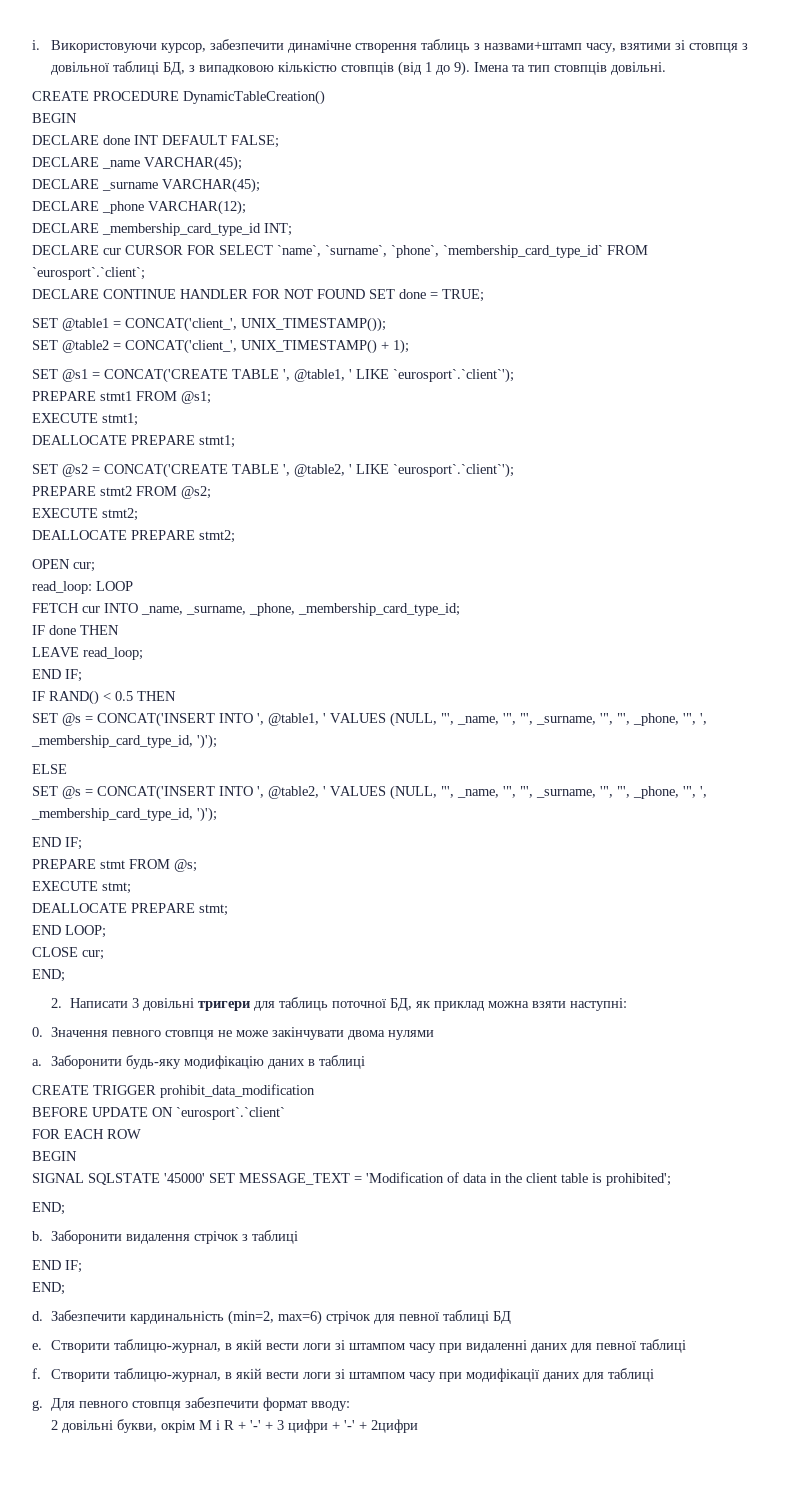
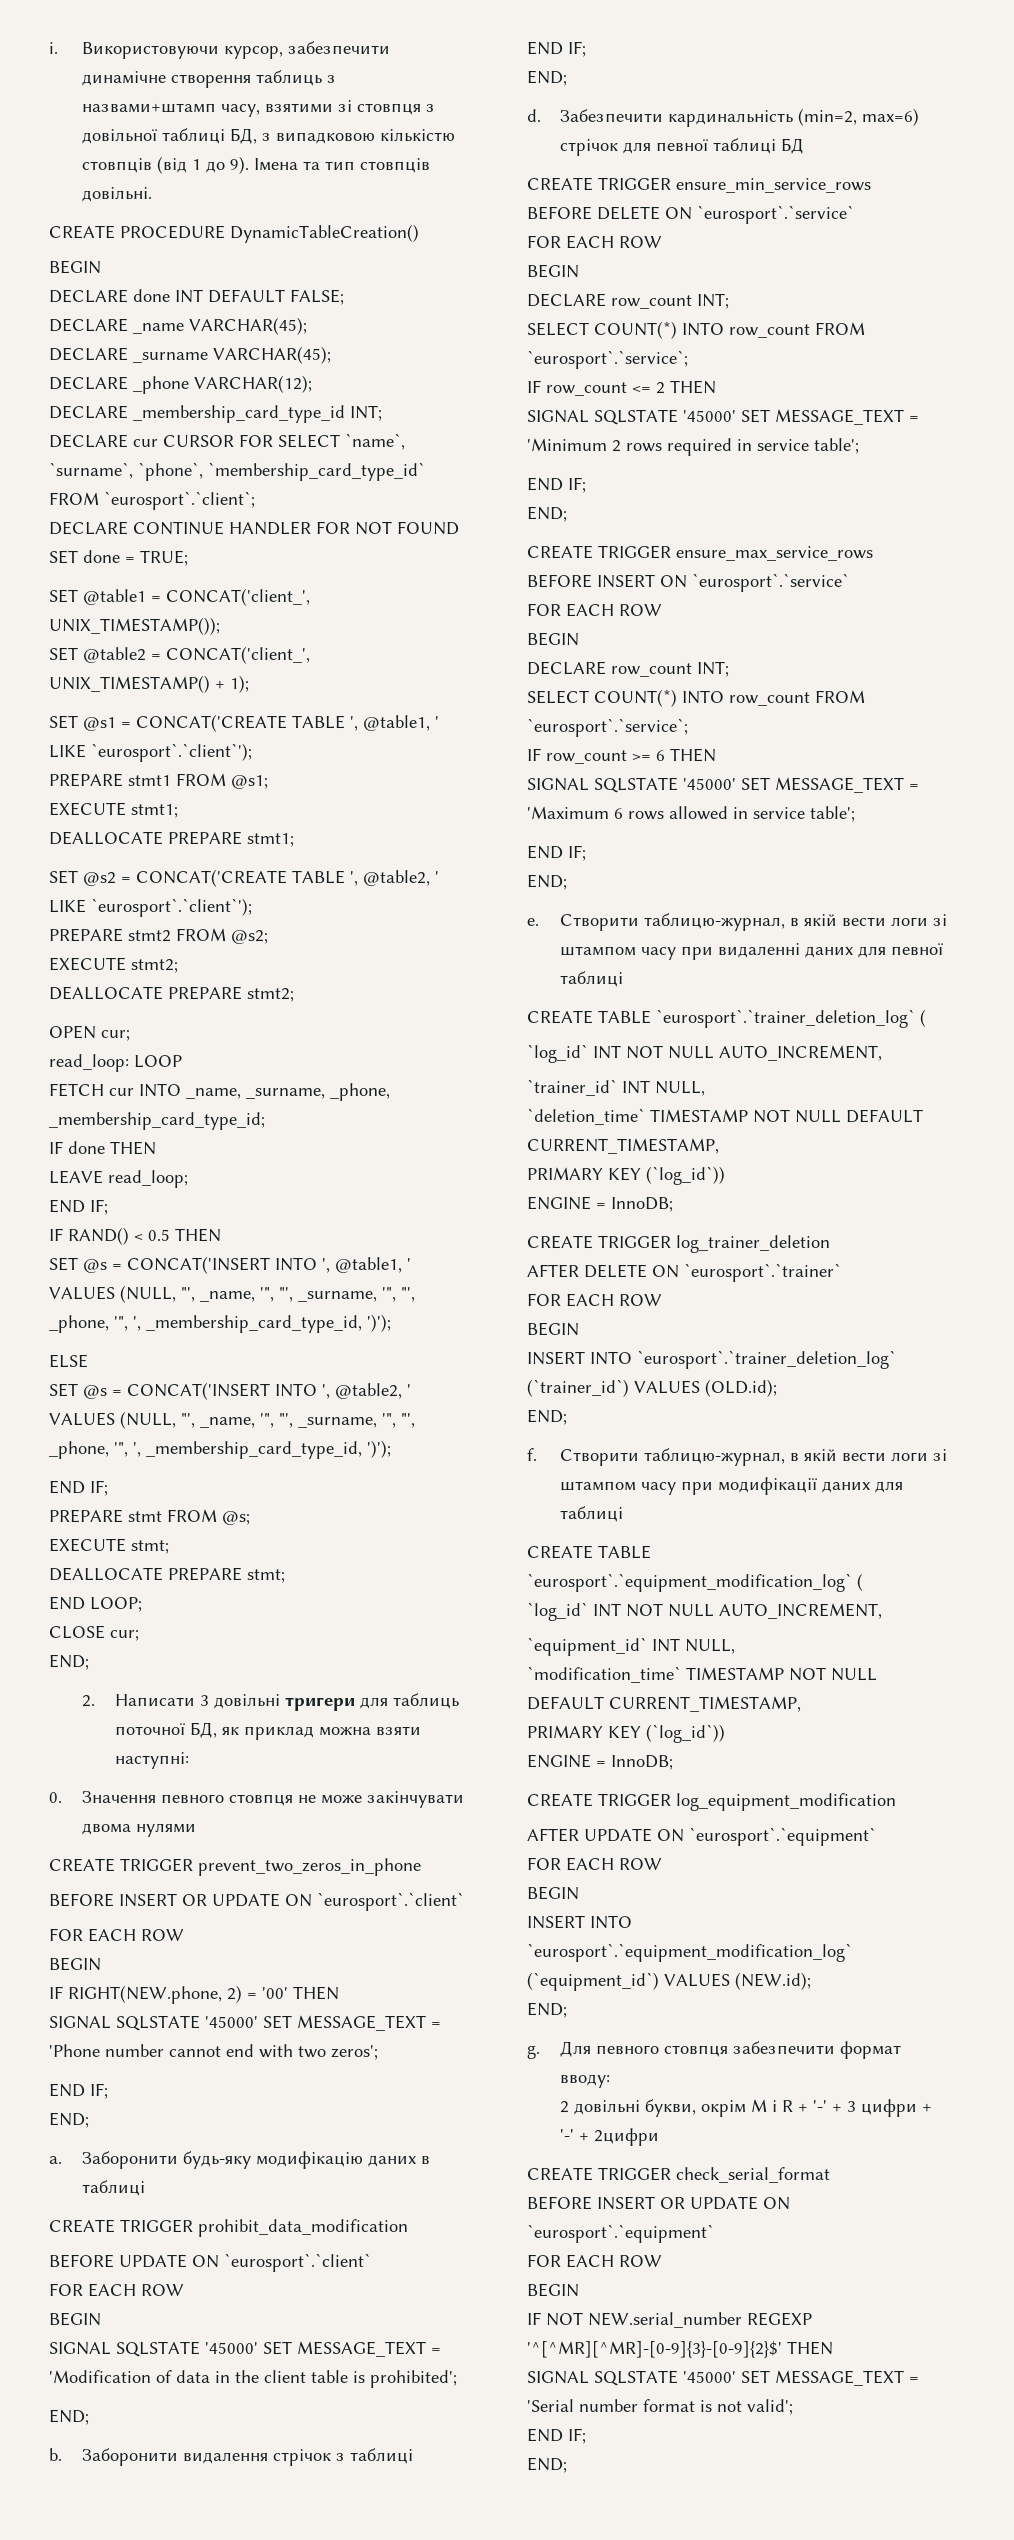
(435, 1035) none -> [49,1858,421,1876] [49,1892,464,1911] [49,1928,184,1942] [49,1957,101,1971] [49,1985,339,2004] [49,2015,441,2031] [49,2044,378,2060] [49,2083,108,2099] [49,2112,89,2128] // CREATE TRIGGER prevent_two_zeros_in_phone // BEFORE INSERT OR UPDATE ON `eurosport`.`client` // FOR EACH ROW // BEGIN // IF RIGHT(NEW.phone, 2) = '00' THEN // SIGNAL SQLSTATE '45000' SET MESSAGE_TEXT = 'Phone number cannot end with two zeros'; // END IF; // END;
(512, 1317) none -> [527,177,871,193] [527,205,854,224] [527,235,662,249] [527,264,579,278] [527,293,729,309] [527,321,865,339] [527,350,688,369] [527,380,716,396] [527,409,919,425] [527,438,859,456] [527,477,586,493] [527,506,567,522] [527,545,873,561] [527,573,849,592] [527,603,662,617] [527,632,579,646] [527,661,729,677] [527,689,865,707] [527,718,688,737] [527,748,716,764] [527,777,919,793] [527,806,855,822] [527,845,586,861] [527,874,567,890] // CREATE TRIGGER ensure_min_service_rows // BEFORE DELETE ON `eurosport`.`service` // FOR EACH ROW // BEGIN // DECLARE row_count INT; // SELECT COUNT(*) INTO row_count FROM `eurosport`.`service`; // IF row_count <= 2 THEN // SIGNAL SQLSTATE '45000' SET MESSAGE_TEXT = 'Minimum 2 rows required in service table'; // END IF; // END; // CREATE TRIGGER ensure_max_service_rows // BEFORE INSERT ON `eurosport`.`service` // FOR EACH ROW // BEGIN // DECLARE row_count INT; // SELECT COUNT(*) INTO row_count FROM `eurosport`.`service`; // IF row_count >= 6 THEN // SIGNAL SQLSTATE '45000' SET MESSAGE_TEXT = 'Maximum 6 rows allowed in service table'; // END IF; // END;
(687, 1346) none -> [527,1009,926,1028] [527,1044,882,1063] [527,1079,705,1096] [527,1108,923,1125] [527,1138,719,1154] [527,1166,725,1185] [527,1196,673,1212] [527,1235,830,1253] [527,1263,841,1282] [527,1293,662,1307] [527,1322,579,1336] [527,1350,896,1369] [527,1379,777,1397] [527,1409,567,1425] // CREATE TABLE `eurosport`.`trainer_deletion_log` ( // `log_id` INT NOT NULL AUTO_INCREMENT, // `trainer_id` INT NULL, // `deletion_time` TIMESTAMP NOT NULL DEFAULT CURRENT_TIMESTAMP, // PRIMARY KEY (`log_id`)) // ENGINE = InnoDB; // CREATE TRIGGER log_trainer_deletion // AFTER DELETE ON `eurosport`.`trainer` // FOR EACH ROW // BEGIN // INSERT INTO `eurosport`.`trainer_deletion_log` (`trainer_id`) VALUES (OLD.id); // END;
(655, 1375) none -> [527,1545,651,1559] [527,1573,863,1592] [527,1602,882,1621] [527,1637,735,1656] [527,1666,877,1683] [527,1696,801,1712] [527,1724,725,1743] [527,1754,673,1770] [527,1793,896,1811] [527,1827,876,1846] [527,1857,662,1871] [527,1886,579,1900] [527,1915,632,1929] [527,1943,852,1962] [527,1972,811,1991] [527,2002,567,2018] // CREATE TABLE `eurosport`.`equipment_modification_log` ( // `log_id` INT NOT NULL AUTO_INCREMENT, // `equipment_id` INT NULL, // `modification_time` TIMESTAMP NOT NULL DEFAULT CURRENT_TIMESTAMP, // PRIMARY KEY (`log_id`)) // ENGINE = InnoDB; // CREATE TRIGGER log_equipment_modification // AFTER UPDATE ON `eurosport`.`equipment` // FOR EACH ROW // BEGIN // INSERT INTO `eurosport`.`equipment_modification_log` (`equipment_id`) VALUES (NEW.id); // END;
(419, 1426) none -> [527,2167,830,2183] [527,2196,790,2210] [527,2224,714,2243] [527,2254,662,2268] [527,2283,579,2297] [527,2312,812,2328] [527,2341,833,2358] [527,2370,919,2386] [527,2399,793,2415] [527,2428,586,2444] [527,2457,567,2473] // CREATE TRIGGER check_serial_format // BEFORE INSERT OR UPDATE ON `eurosport`.`equipment` // FOR EACH ROW // BEGIN // IF NOT NEW.serial_number REGEXP '^[^MR][^MR]-[0-9]{3}-[0-9]{2}$' THEN // SIGNAL SQLSTATE '45000' SET MESSAGE_TEXT = 'Serial number format is not valid'; // END IF; // END;

